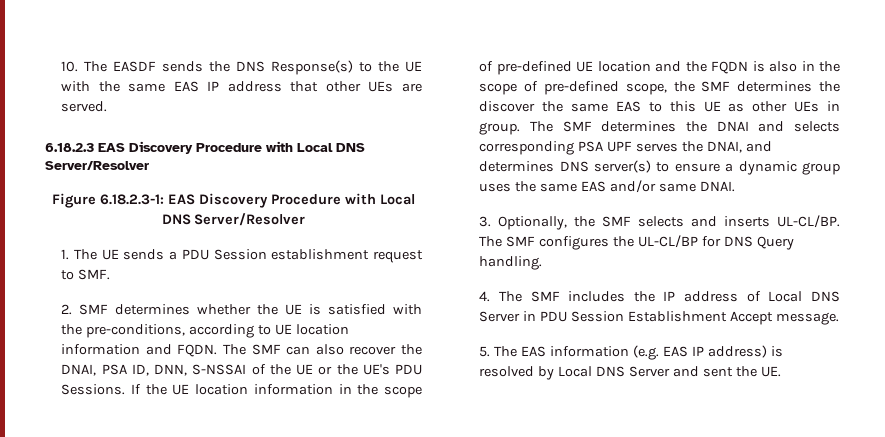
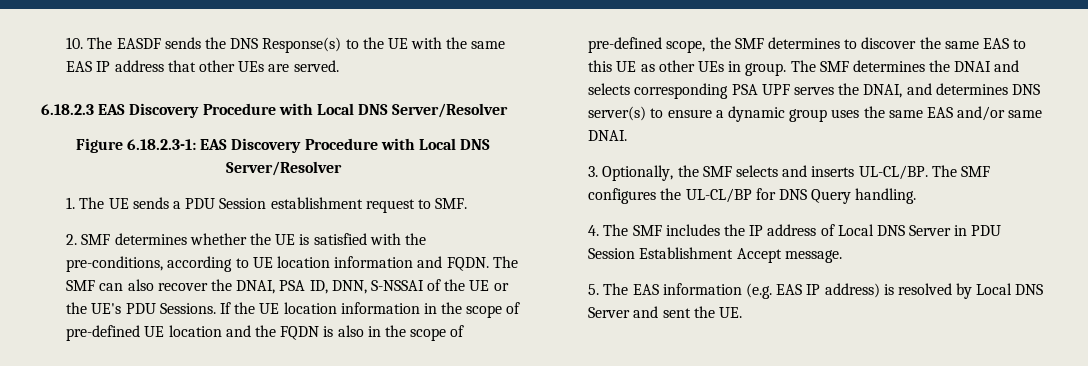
[818,81,840,92] the -> [844,39,858,49] to

